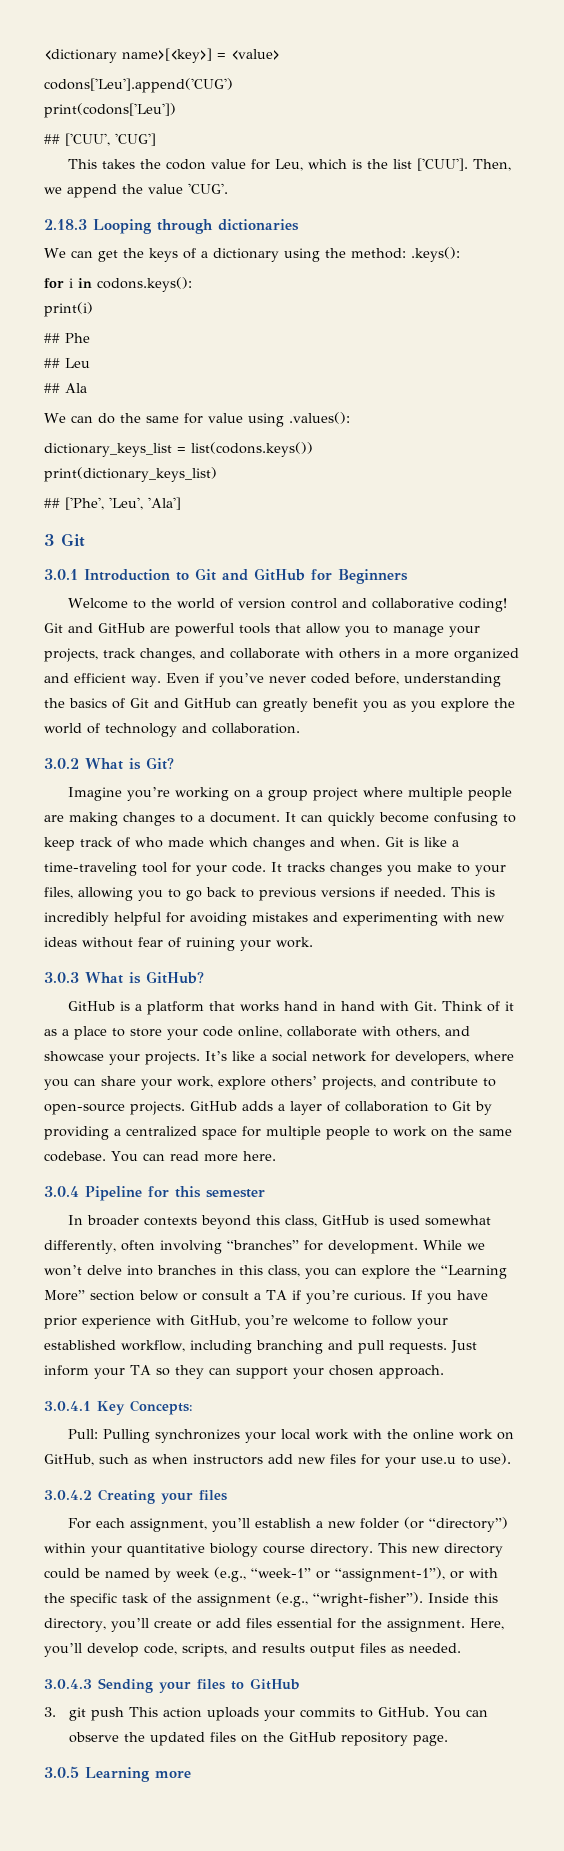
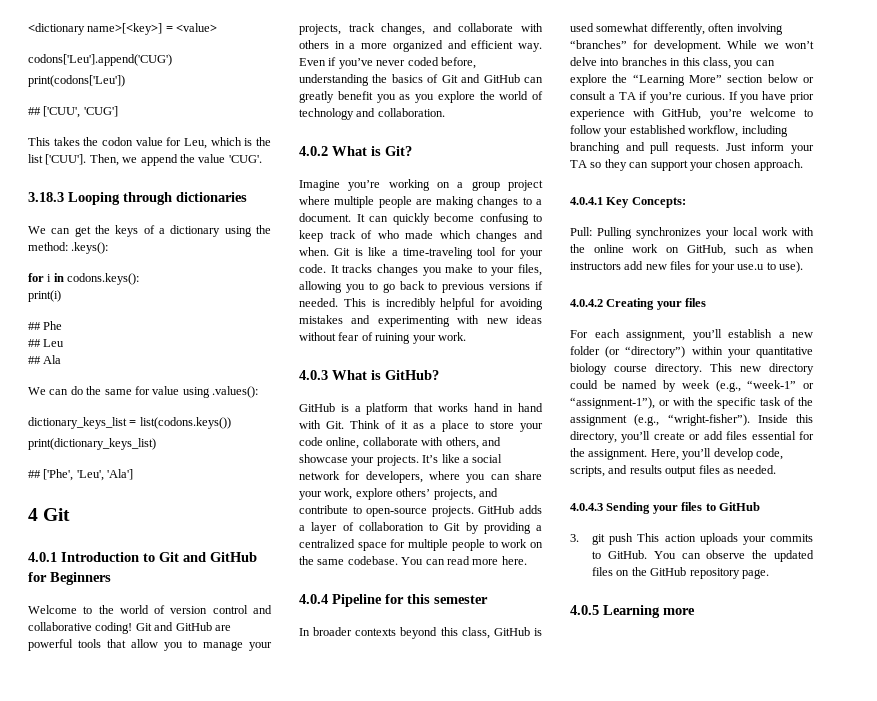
[44,219,87,230] 2.18.3 -> [28,192,64,202] 3.18.3
[44,534,54,546] 3 -> [28,508,38,521] 4
[44,569,78,580] 3.0.1 -> [28,552,57,562] 4.0.1
[44,758,79,769] 3.0.2 -> [299,146,328,156] 4.0.2
[44,972,79,983] 3.0.3 -> [299,370,328,380] 4.0.3
[44,1186,79,1197] 3.0.4 -> [299,594,328,604] 4.0.4
[44,1401,91,1411] 3.0.4.1 -> [570,197,603,205] 4.0.4.1
[44,1490,92,1500] 3.0.4.2 -> [570,299,603,307] 4.0.4.2
[44,1679,92,1689] 3.0.4.3 -> [570,503,603,511] 4.0.4.3
[44,1766,79,1778] 3.0.5 -> [570,605,599,615] 4.0.5

